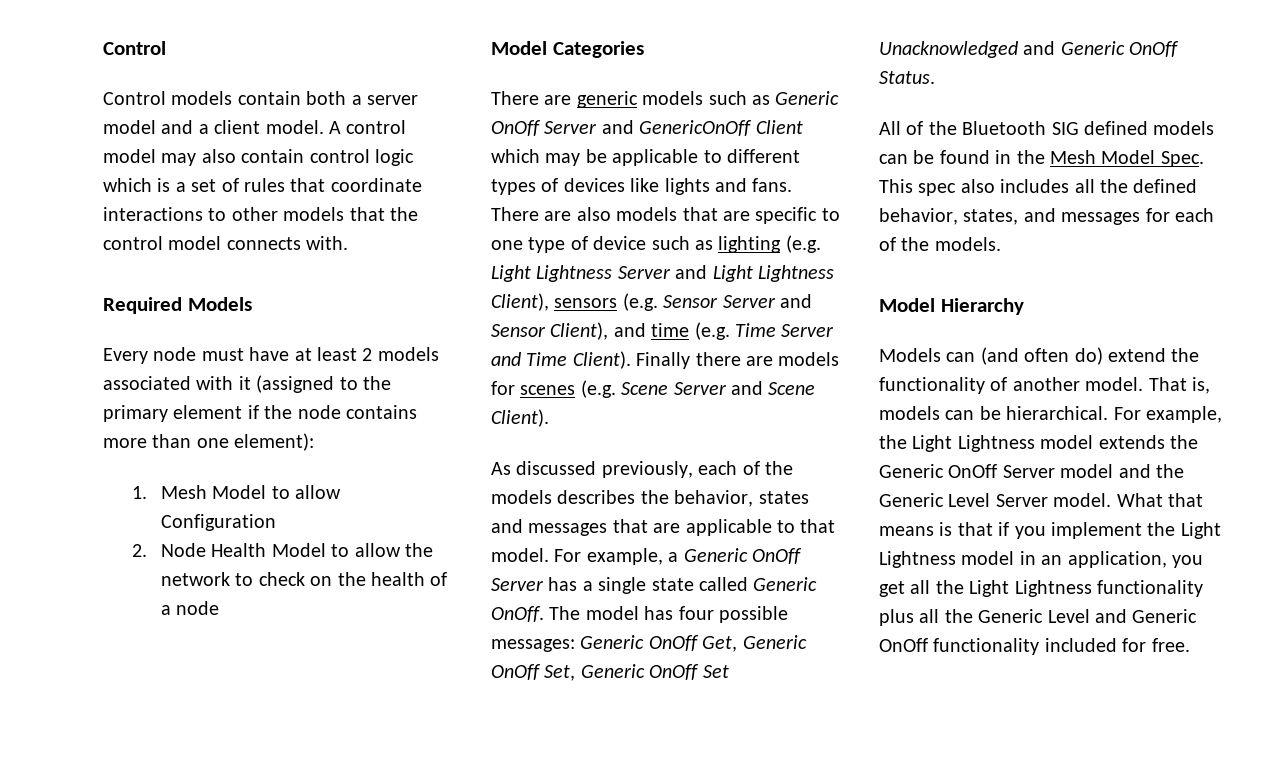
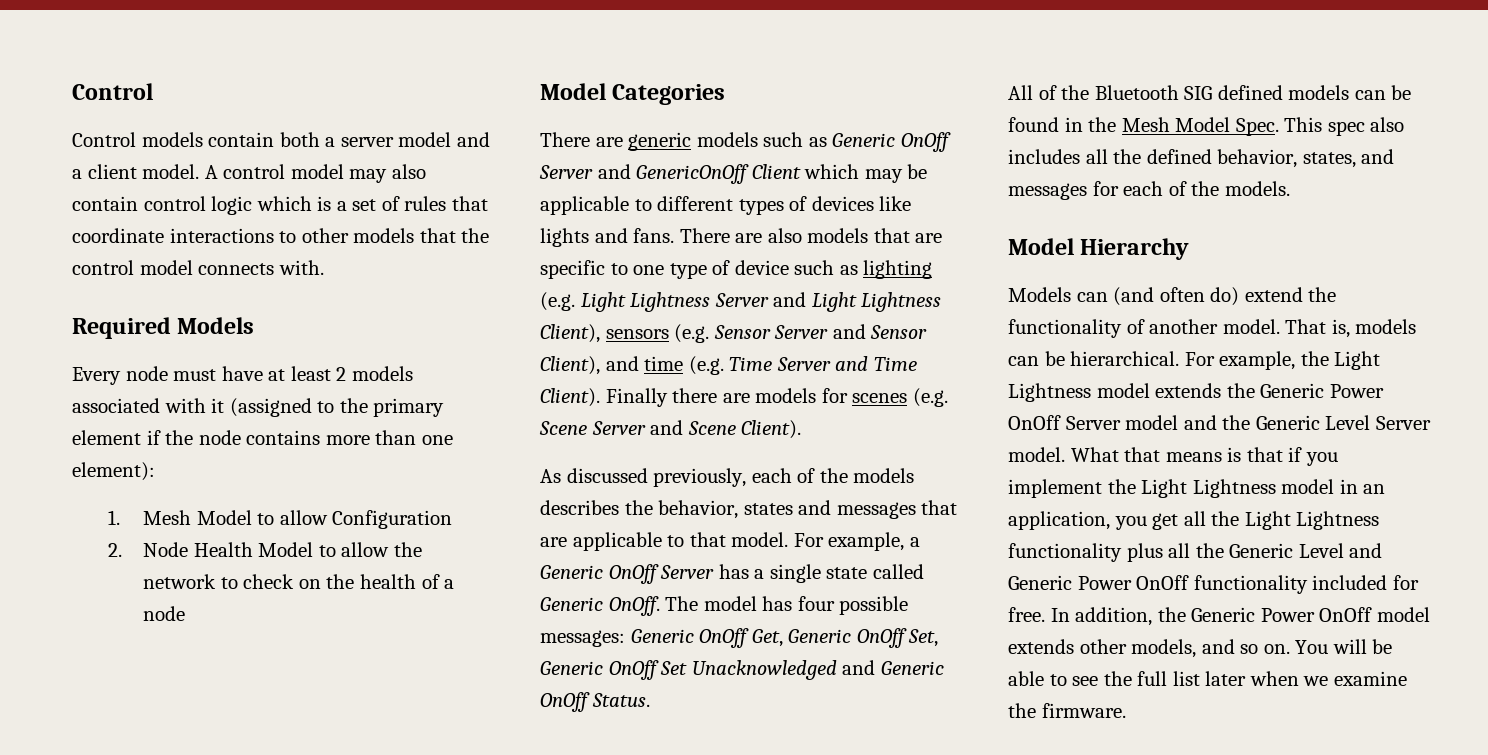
(944, 471) none -> [1329,384,1384,398] Power
(1198, 616) none -> [1077,576,1132,590] Power
(1190, 645) none -> [1050,607,1430,626] [1008,639,1393,658] [1008,671,1407,686] [1008,703,1126,718] In addition, the Generic Power OnOff model extends other models, and so on. You will be able to see the full list later when we examine the firmware.

